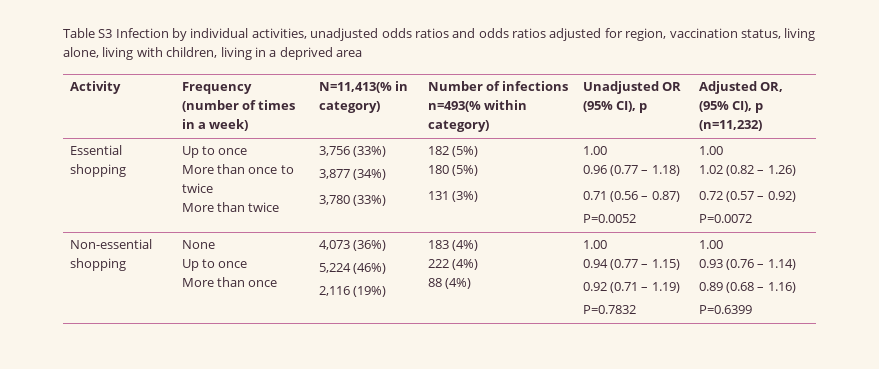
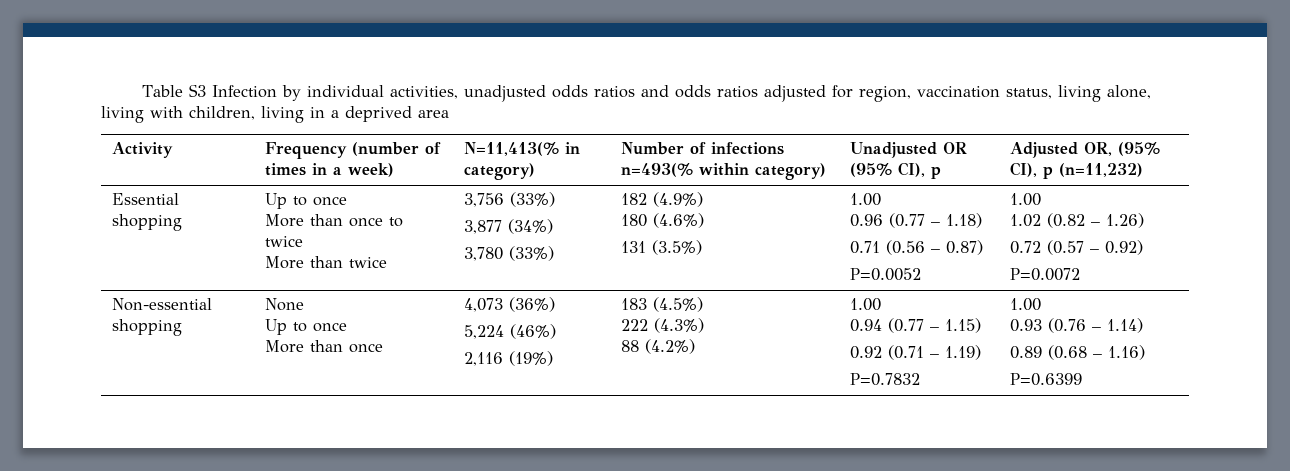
[452,146,479,157] (5%) -> [653,192,704,207] (4.9%)
[452,165,479,176] (5%) -> [653,213,705,228] (4.6%)
[452,191,479,202] (3%) -> [652,240,703,255] (3.5%)
[452,240,479,251] (4%) -> [653,297,704,312] (4.5%)
[452,259,479,270] (4%) -> [654,318,705,333] (4.3%)
[445,278,472,289] (4%) -> [645,339,696,354] (4.2%)

